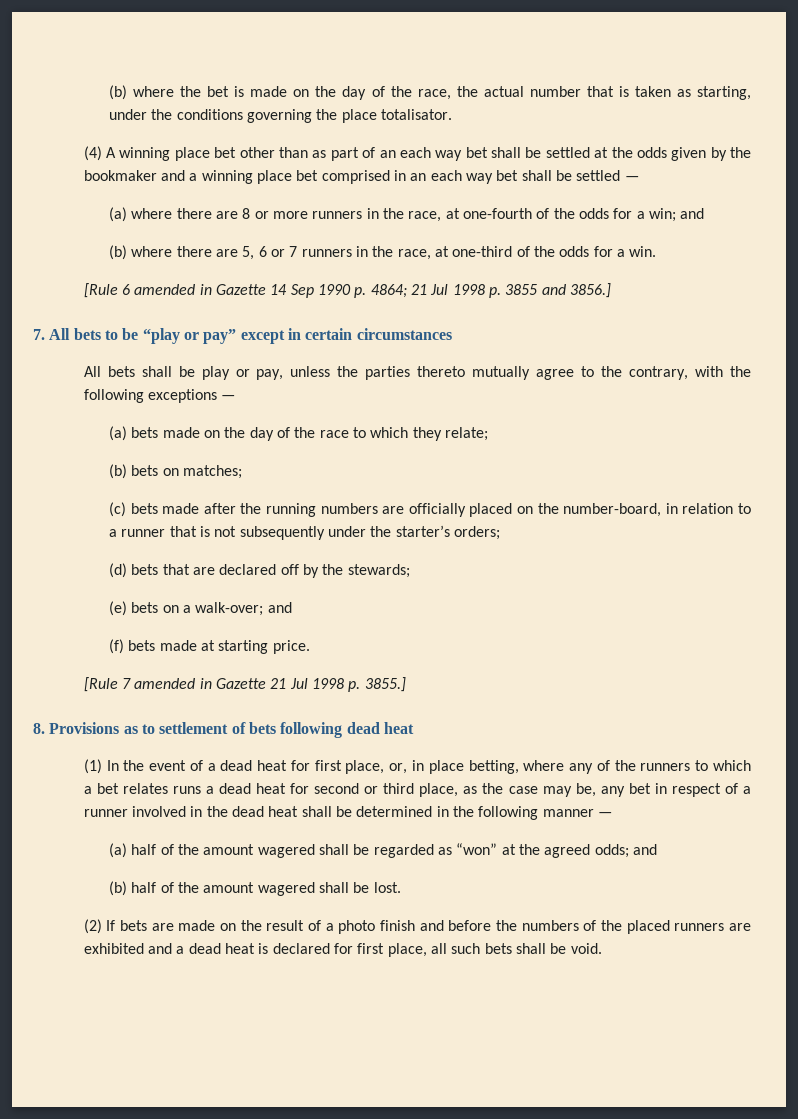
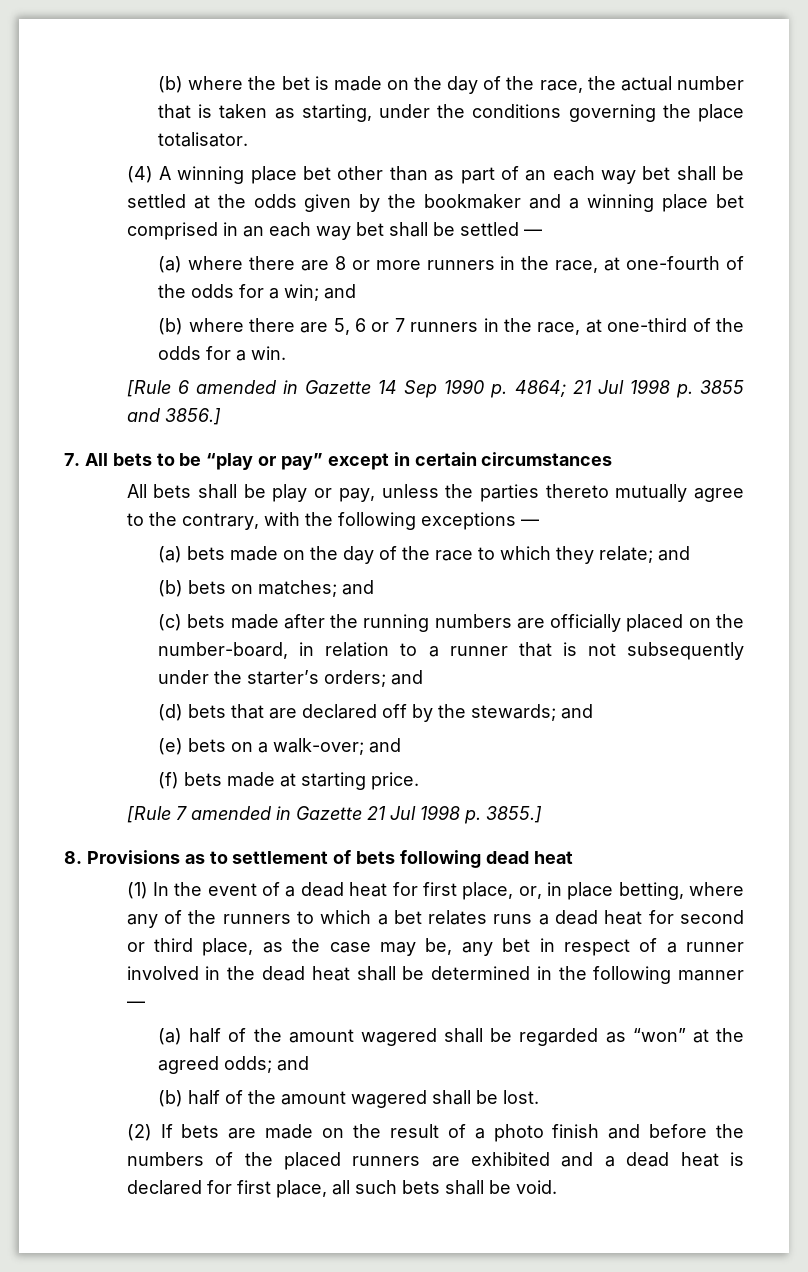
(488, 434) none -> [658,546,691,561] and
(243, 472) none -> [342,580,375,595] and
(500, 533) none -> [391,670,424,685] and
(410, 571) none -> [561,704,594,719] and

